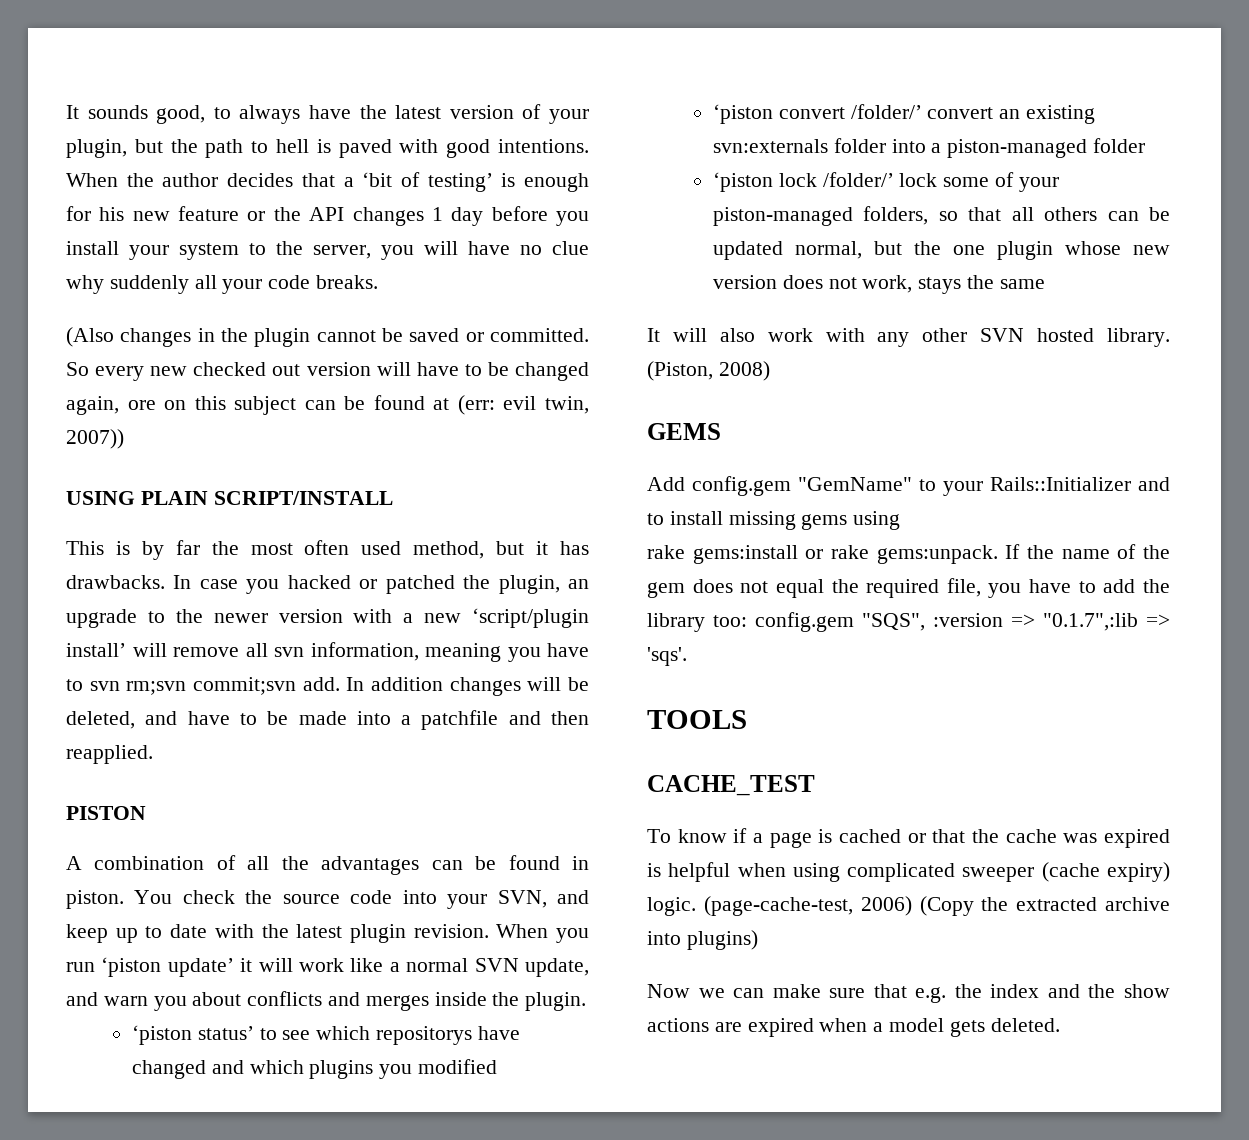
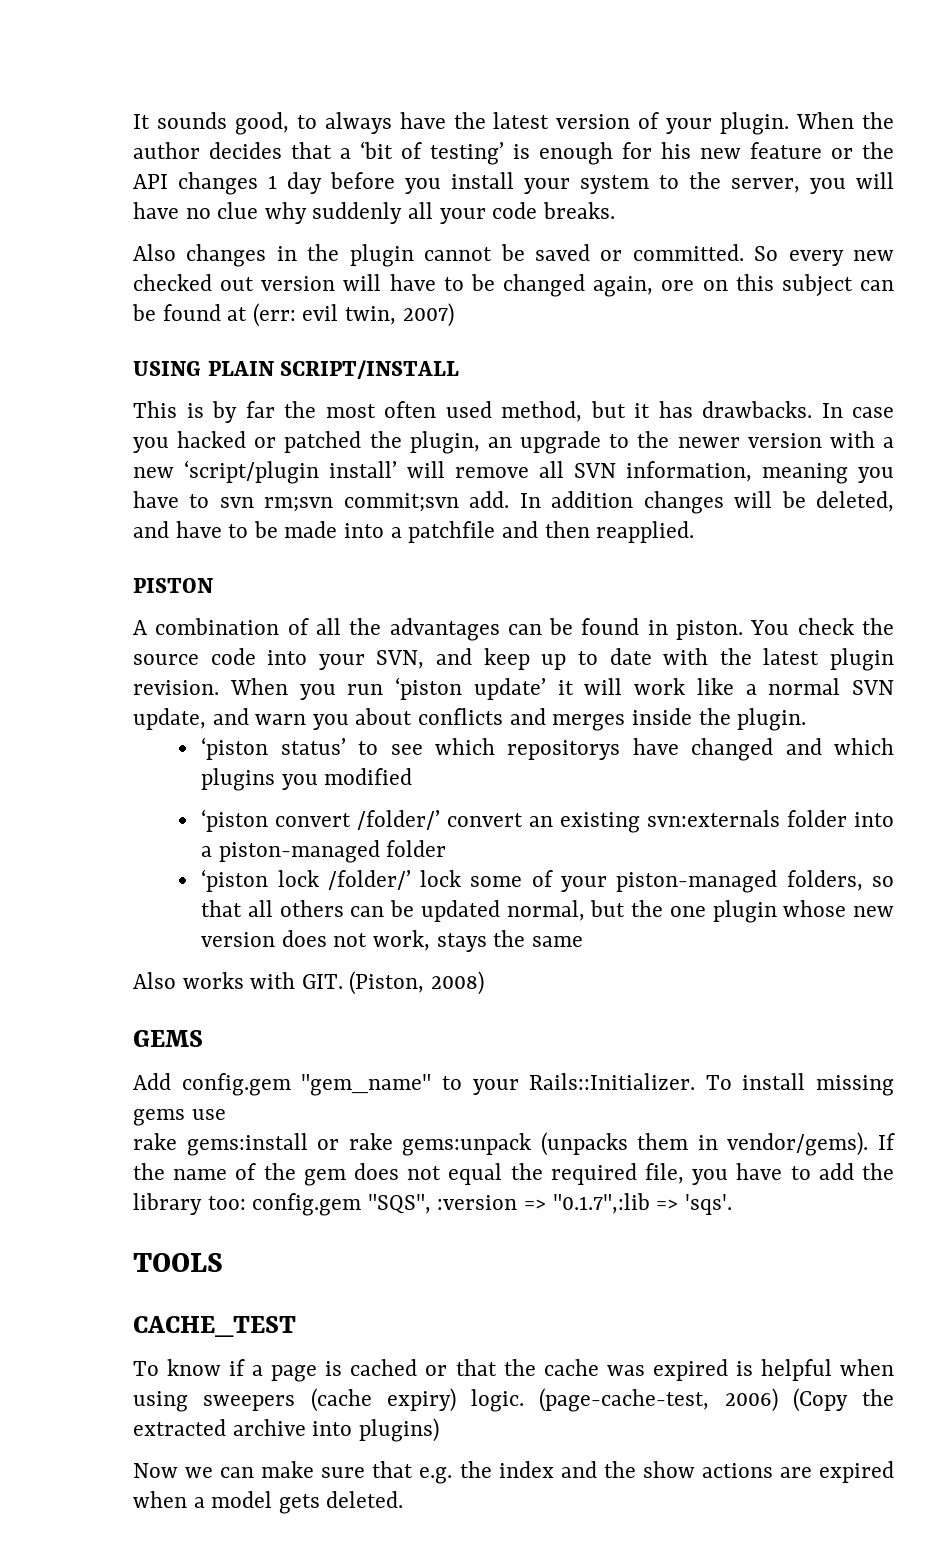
[66,139,590,158] plugin, but the path to hell is paved with good intentions. -> [720,112,790,135] plugin.
[66,327,114,347] (Also -> [133,244,176,261] Also
[66,429,124,449] 2007)) -> [402,303,454,327] 2007)
[274,647,304,657] svn -> [574,463,616,478] SVN
[647,328,1170,347] It will also work with any other SVN hosted library. -> [133,972,343,989] Also works with GIT.
[798,477,912,491] "GemName" -> [301,1074,432,1096] "gem_name"
[990,477,1170,491] [647,513,664,525] Rails::Initializer and to -> [529,1073,732,1090] Rails::Initializer. To
[853,511,901,530] using -> [191,1109,226,1120] use
[876,545,998,564] gems:unpack. -> [402,1132,869,1156] gems:unpack (unpacks them in vendor/gems).
[847,863,1035,882] complicated sweeper -> [203,1395,296,1411] sweepers

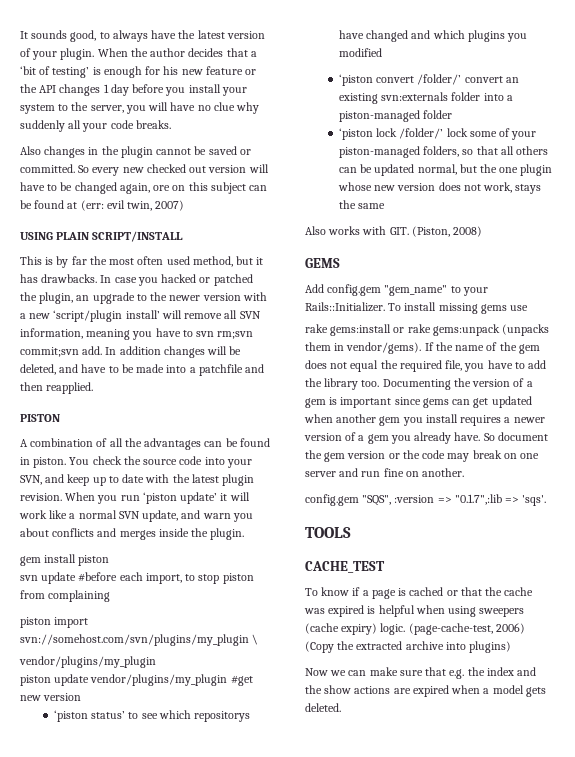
(807, 719) none -> [20,554,110,566] [20,572,254,584] [20,590,111,602] [20,617,89,628] [20,634,259,646] [19,656,156,668] [20,674,253,686] [20,693,82,701] // gem install piston // svn update #before each import, to stop piston from complaining // piston import svn://somehost.com/svn/plugins/my_plugin \ // vendor/plugins/my_plugin // piston update vendor/plugins/my_plugin #get new version
[207,1196,246,1210] too: -> [361,378,533,390] [305,396,532,408] [304,414,545,426] [304,432,548,444] [305,450,540,462] [305,468,465,477] too. Documenting the version of a gem is important since gems can get updated when another gem you install requires a newer version of a gem you already have. So document the gem version or the code may break on one server and run fine on another. //

